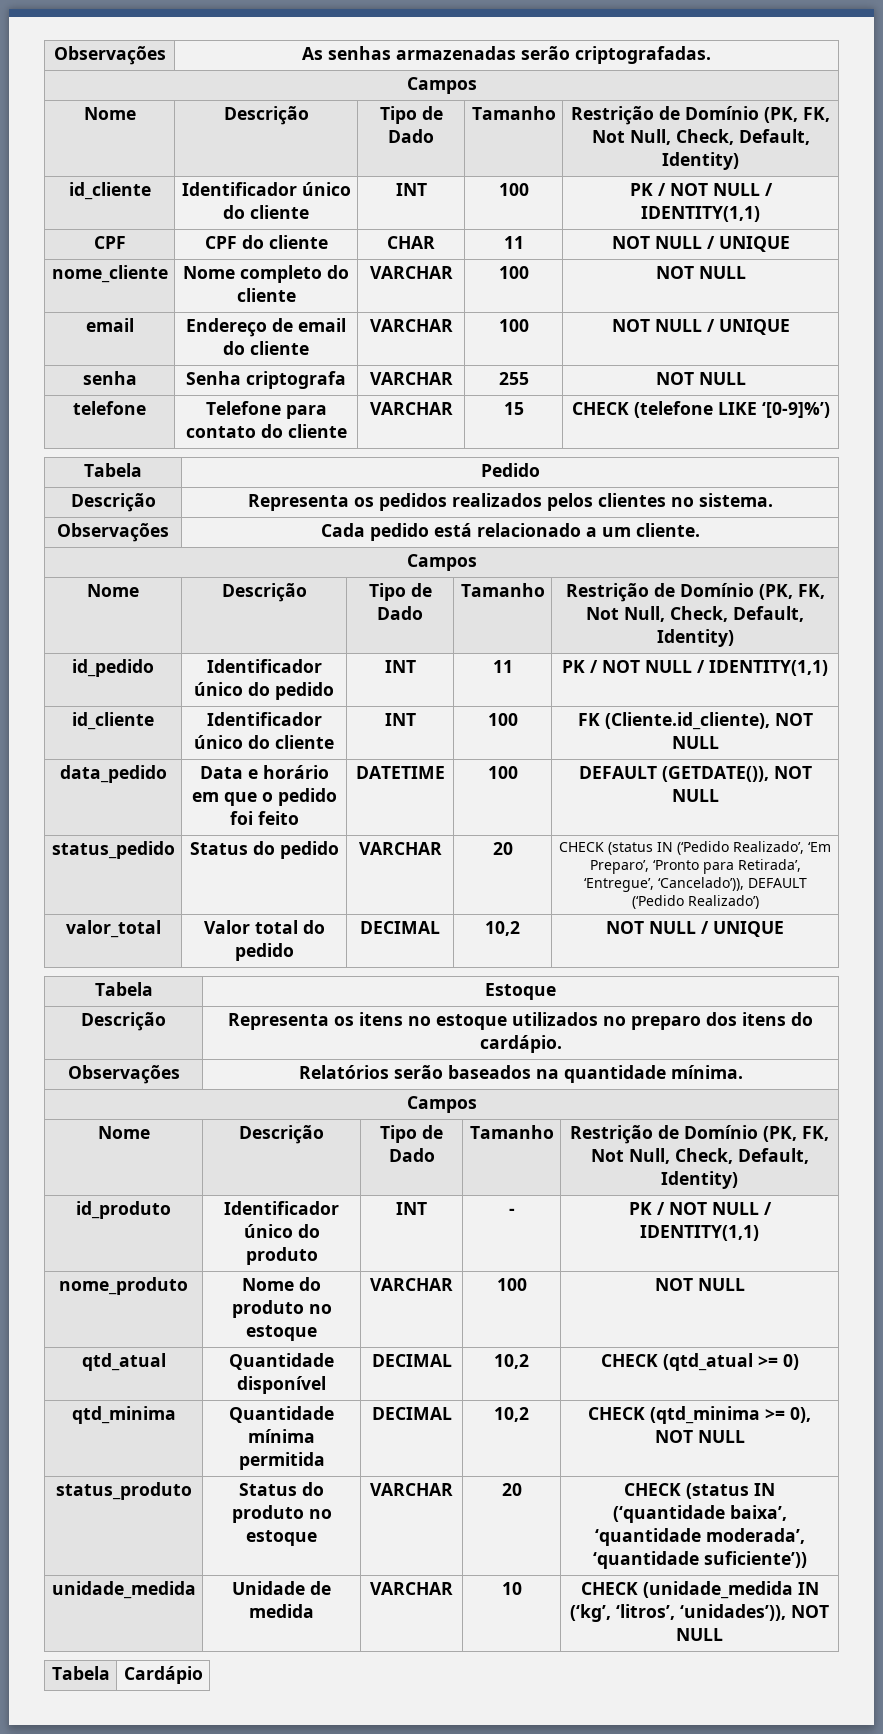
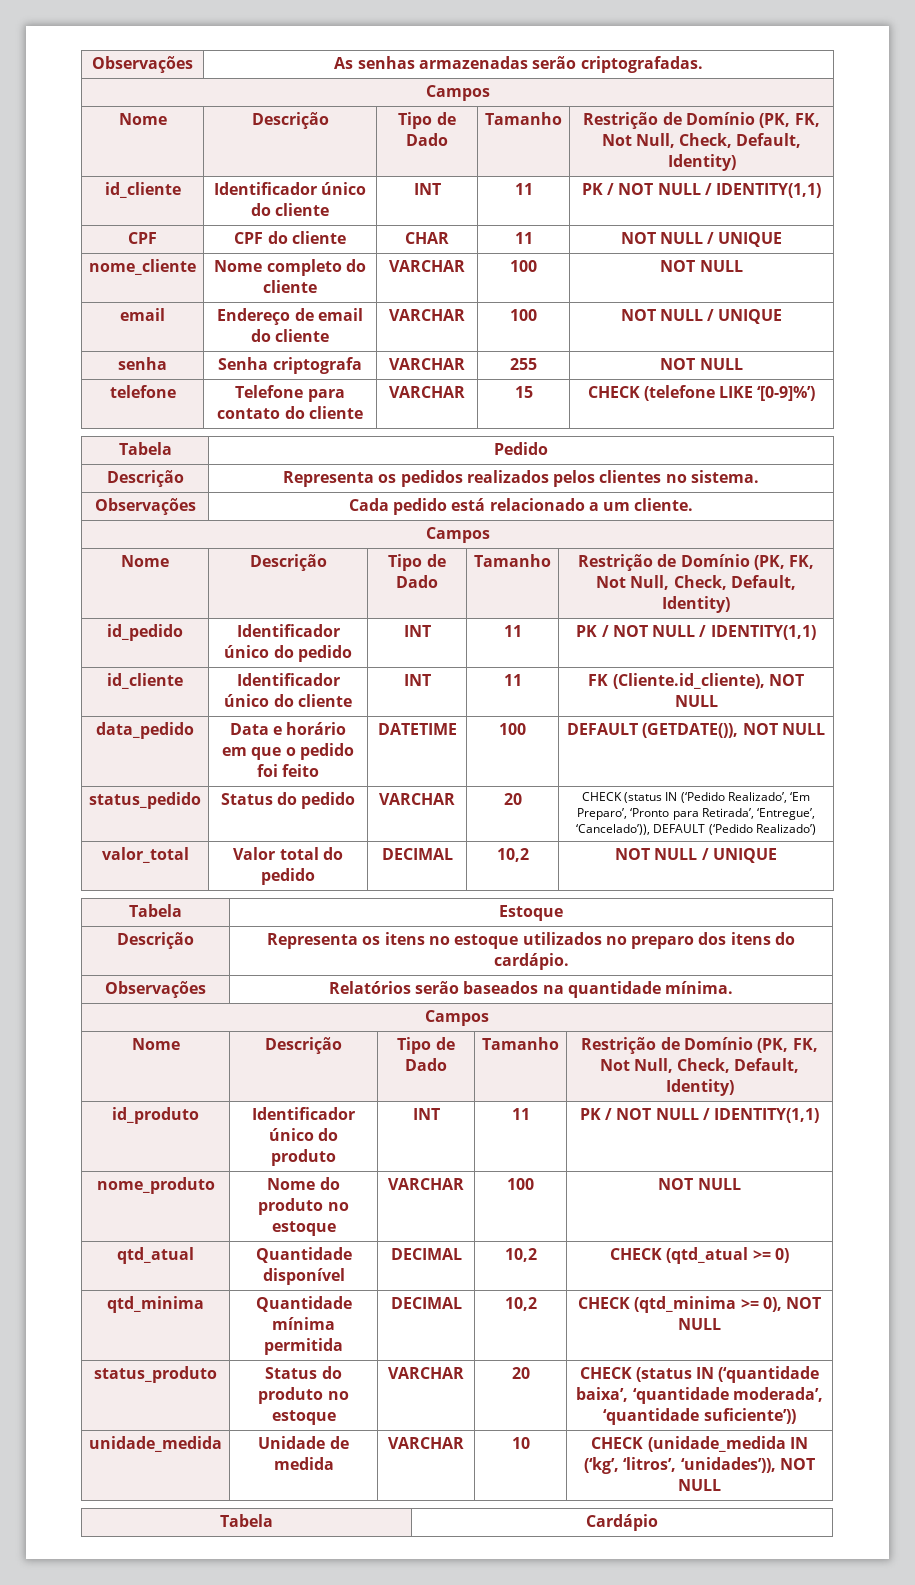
[498,183,529,196] 100 -> [514,183,533,195] 11
[487,713,518,726] 100 -> [503,674,522,686] 11
[508,1208,515,1215] - -> [511,1108,530,1120] 11

